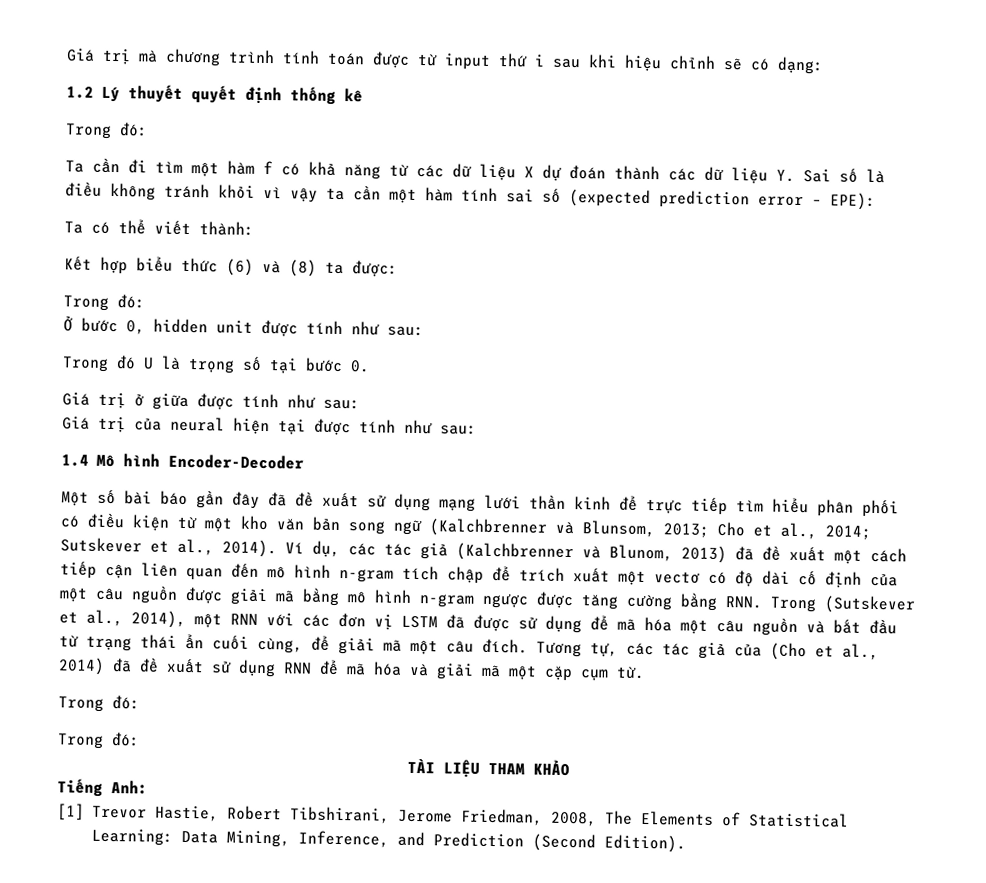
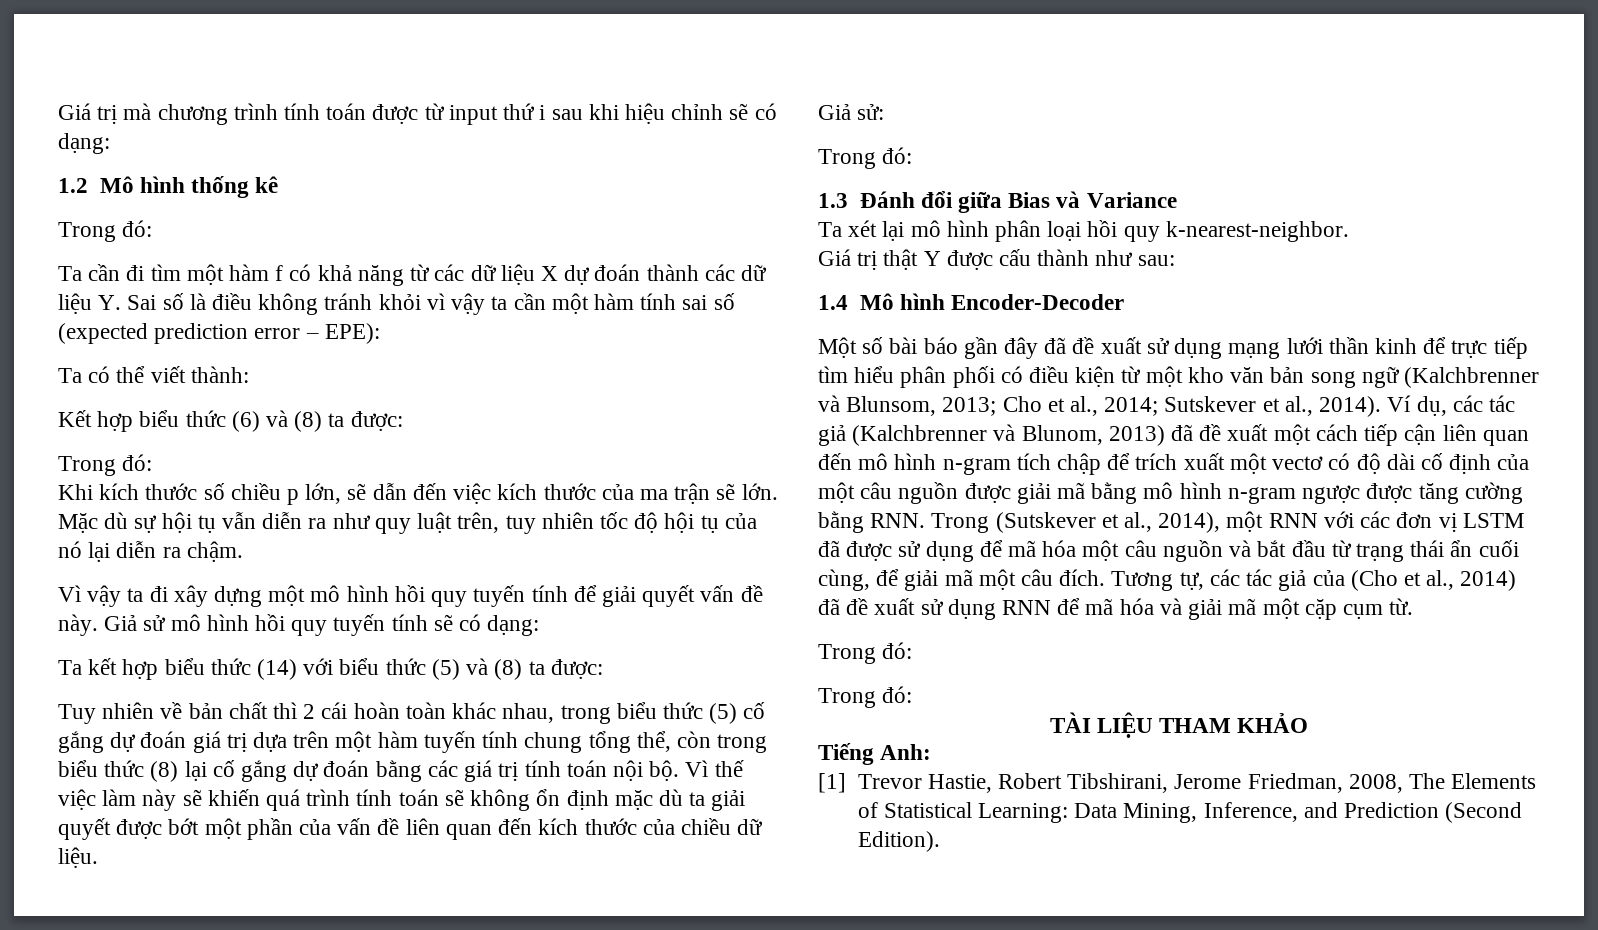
[100,84,282,105] Lý thuyết quyết định -> [99,176,185,193] Mô hình
[63,315,424,337] [62,355,370,374] [62,392,360,411] [62,416,396,436] Ở bước 0, hidden unit được tính như sau: // Trong đó U là trọng số tại bước 0. // Giá trị ở giữa được tính như sau: // Giá trị của neural hiện tại được tính -> [58,483,778,505] [58,512,757,534] [58,541,243,562] [58,585,763,607] [58,614,540,636] [58,658,603,680] [58,702,766,724] [58,731,768,753] [58,760,744,782] [58,789,746,811] [58,818,764,840] [58,847,98,868] [818,104,885,120] [818,147,913,169] [818,191,1177,213] [818,220,1349,242] [818,249,1090,270] Khi kích thước số chiều p lớn, sẽ dẫn đến việc kích thước của ma trận sẽ lớn. Mặc dù sự hội tụ vẫn diễn ra như quy luật trên, tuy nhiên tốc độ hội tụ của nó lại diễn ra chậm. // Vì vậy ta đi xây dựng một mô hình hồi quy tuyến tính để giải quyết vấn đề này. Giả sử mô hình hồi quy tuyến tính sẽ có dạng: // Ta kết hợp biểu thức (14) với biểu thức (5) và (8) ta được: // Tuy nhiên về bản chất thì 2 cái hoàn toàn khác nhau, trong biểu thức (5) cố gắng dự đoán giá trị dựa trên một hàm tuyến tính chung tổng thể, còn trong biểu thức (8) lại cố gắng dự đoán bằng các giá trị tính toán nội bộ. Vì thế việc làm này sẽ khiến quá trình tính toán sẽ không ổn định mặc dù ta giải quyết được bớt một phần của vấn đề liên quan đến kích thước của chiều dữ liệu. // Giả sử: // Trong đó: // 1.3 Đánh đổi giữa Bias và Variance // Ta xét lại mô hình phân loại hồi quy k-nearest-neighbor. // Giá trị thật Y được cấu thành

